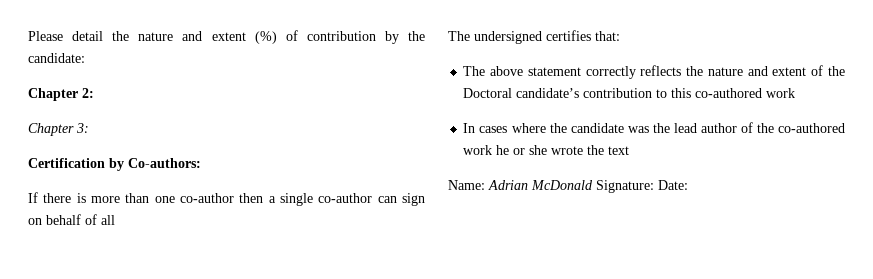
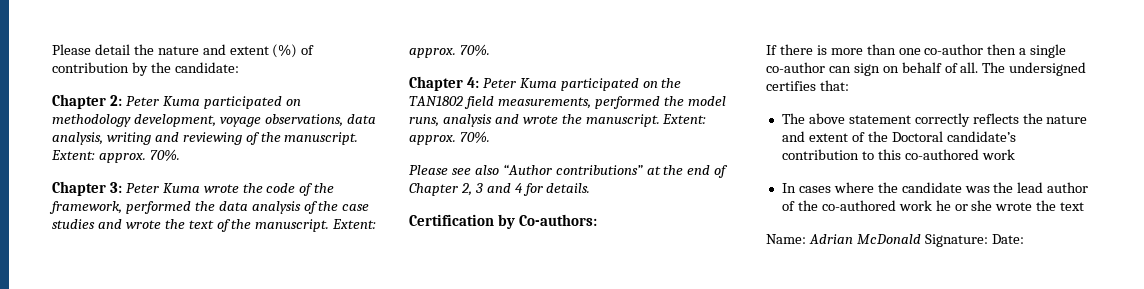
[28,123,89,136] // Chapter 3: -> [125,96,301,109] [52,114,376,127] [52,132,359,145] [51,149,180,163] [52,181,335,196] [49,201,370,214] [52,219,377,232] [409,44,490,58] [409,76,682,91] [409,96,726,109] [409,114,707,127] [409,131,490,145] [409,164,729,178] [409,183,591,196] Peter Kuma participated on methodology development, voyage observations, data analysis, writing and reviewing of the manuscript. Extent: approx. 70%. // Chapter 3: Peter Kuma wrote the code of the framework, performed the data analysis of the case studies and wrote the text of the manuscript. Extent: approx. 70%. // Chapter 4: Peter Kuma participated on the TAN1802 field measurements, performed the model runs, analysis and wrote the manuscript. Extent: approx. 70%. // Please see also “Author contributions” at the end of Chapter 2, 3 and 4 for details.
[101,215,115,225] all // -> [960,62,979,73] all.

